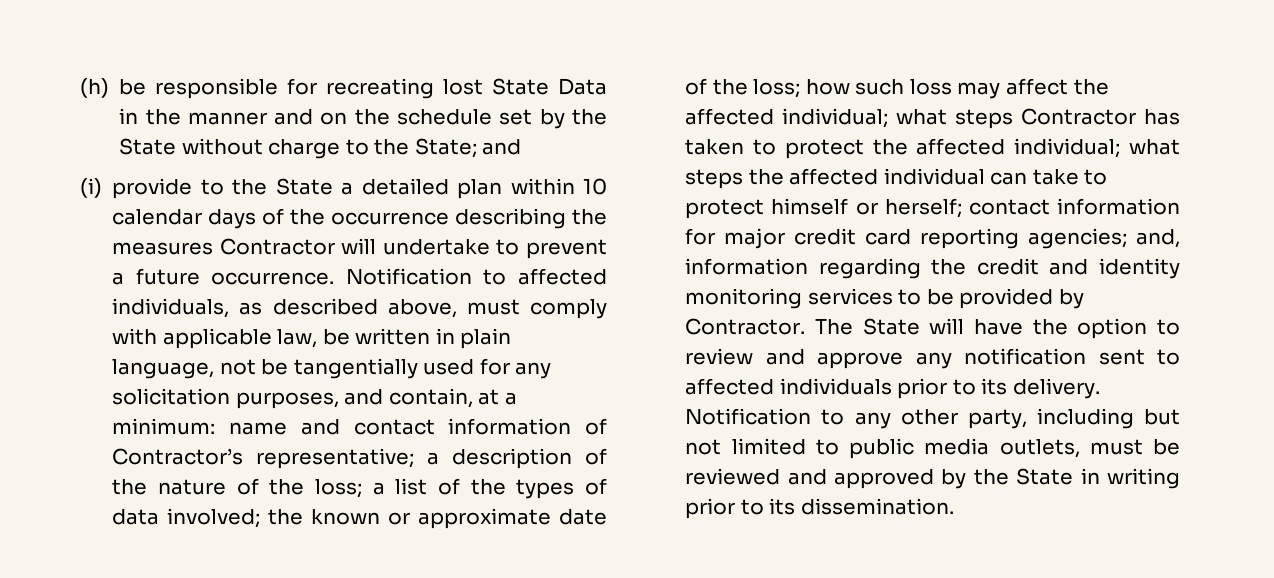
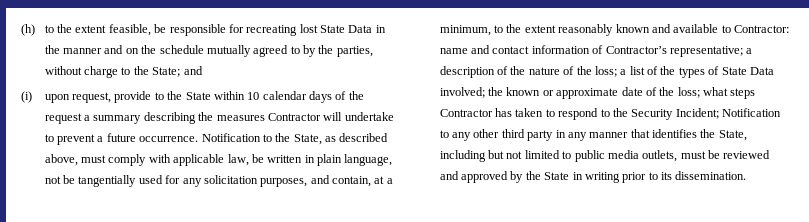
(109, 88) none -> [44,24,151,36] to the extent feasible,
[499,109,607,129] [119,138,177,155] set by the State -> [206,45,373,57] mutually agreed to by the parties,
(102, 188) none -> [44,92,112,103] upon request,
[341,178,503,199] a detailed plan -> (211, 96) none
[331,212,450,225] occurrence -> [44,113,142,124] request a summary
[518,268,607,285] [112,298,230,318] affected individuals, -> [275,133,322,145] the State,
[112,418,216,435] minimum: -> [439,24,790,36] minimum, to the extent reasonably known and available to Contractor:
[112,509,160,525] data -> [721,67,774,75] State Data
[805,78,1109,99] [685,108,889,128] how such loss may affect the affected individual; -> (700, 92) none
[784,138,1180,159] [685,168,1108,189] [685,198,1180,219] [685,228,1180,249] [685,258,1180,279] [685,288,1084,309] [685,318,1180,339] [685,348,1180,369] [685,378,1100,399] [685,408,1027,429] protect the affected individual; what steps the affected individual can take to protect himself or herself; contact information for major credit card reporting agencies; and, information regarding the credit and identity monitoring services to be provided by Contractor. The State will have the option to review and approve any notification sent to affected individuals prior to its delivery. Notification to any other party, -> [558,108,782,120] [439,129,747,141] respond to the Security Incident; Notification to any other third party in any manner that identifies the State,

